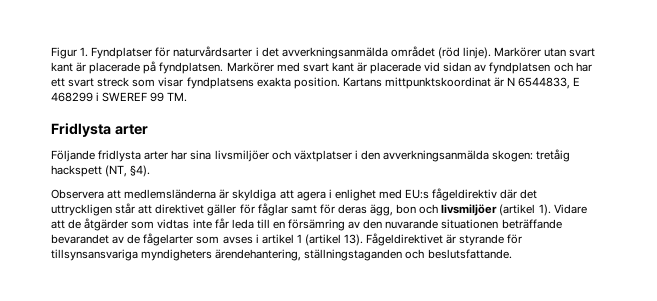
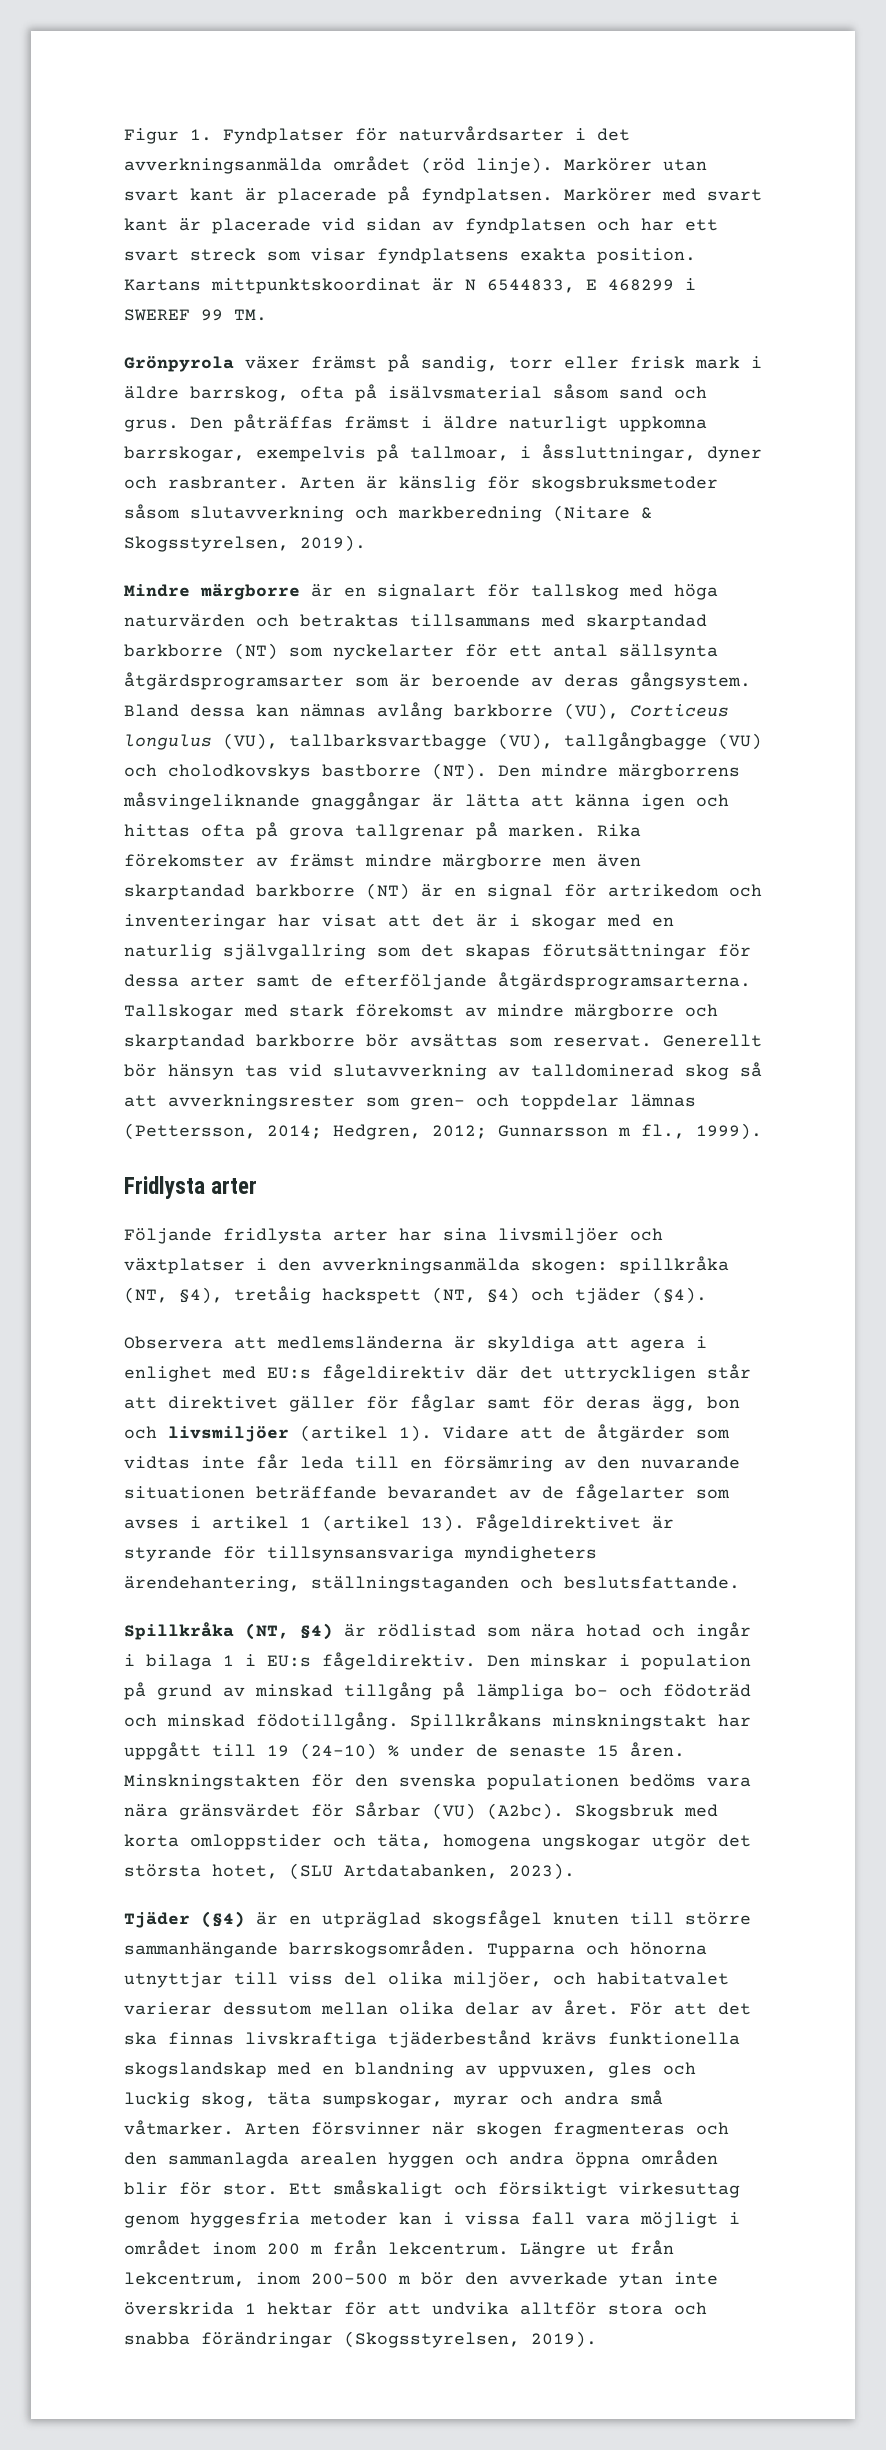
(188, 97) none -> [124,354,762,372] [124,384,707,402] [124,414,707,432] [124,444,762,462] [124,476,718,492] [124,504,652,522] [124,535,366,552] [124,584,718,600] [124,614,707,630] [124,643,718,660] [124,672,751,690] [124,702,729,720] [124,732,762,750] [124,763,740,780] [123,792,729,810] [124,822,641,840] [124,854,641,870] [124,883,762,900] [124,914,674,930] [124,944,751,960] [124,972,751,990] [124,1004,718,1020] [124,1034,762,1050] [124,1062,762,1080] [124,1094,696,1110] [124,1123,762,1140] // Grönpyrola växer främst på sandig, torr eller frisk mark i äldre barrskog, ofta på isälvsmaterial såsom sand och grus. Den påträffas främst i äldre naturligt uppkomna barrskogar, exempelvis på tallmoar, i åssluttningar, dyner och rasbranter. Arten är känslig för skogsbruksmetoder såsom slutavverkning och markberedning (Nitare & Skogsstyrelsen, 2019). // Mindre märgborre är en signalart för tallskog med höga naturvärden och betraktas tillsammans med skarptandad barkborre (NT) som nyckelarter för ett antal sällsynta åtgärdsprogramsarter som är beroende av deras gångsystem. Bland dessa kan nämnas avlång barkborre (VU), Corticeus longulus (VU), tallbarksvartbagge (VU), tallgångbagge (VU) och cholodkovskys bastborre (NT). Den mindre märgborrens måsvingeliknande gnaggångar är lätta att känna igen och hittas ofta på grova tallgrenar på marken. Rika förekomster av främst mindre märgborre men även skarptandad barkborre (NT) är en signal för artrikedom och inventeringar har visat att det är i skogar med en naturlig självgallring som det skapas förutsättningar för dessa arter samt de efterföljande åtgärdsprogramsarterna. Tallskogar med stark förekomst av mindre märgborre och skarptandad barkborre bör avsättas som reservat. Generellt bör hänsyn tas vid slutavverkning av talldominerad skog så att avverkningsrester som gren- och toppdelar lämnas (Pettersson, 2014; Hedgren, 2012; Gunnarsson m fl., 1999).
[536,149,571,162] [51,165,151,177] tretåig hackspett (NT, §4). -> [619,1256,729,1274] [124,1286,707,1304] spillkråka (NT, §4), tretåig hackspett (NT, §4) och tjäder (§4).
(512, 254) none -> [124,1622,751,1640] [124,1652,751,1670] [124,1682,751,1700] [124,1712,751,1730] [124,1742,685,1760] [124,1774,751,1790] [124,1802,718,1820] [124,1834,751,1850] [124,1863,575,1880] [124,1910,751,1928] [124,1940,707,1958] [124,1972,729,1988] [124,2000,751,2015] [124,2030,740,2048] [124,2062,696,2078] [124,2090,663,2108] [124,2120,729,2138] [124,2150,718,2168] [124,2180,740,2198] [124,2212,740,2228] [124,2240,674,2258] [124,2272,718,2288] [124,2302,707,2315] [124,2331,597,2348] // Spillkråka (NT, §4) är rödlistad som nära hotad och ingår i bilaga 1 i EU:s fågeldirektiv. Den minskar i population på grund av minskad tillgång på lämpliga bo- och födoträd och minskad födotillgång. Spillkråkans minskningstakt har uppgått till 19 (24–10) % under de senaste 15 åren. Minskningstakten för den svenska populationen bedöms vara nära gränsvärdet för Sårbar (VU) (A2bc). Skogsbruk med korta omloppstider och täta, homogena ungskogar utgör det största hotet, (SLU Artdatabanken, 2023). // Tjäder (§4) är en utpräglad skogsfågel knuten till större sammanhängande barrskogsområden. Tupparna och hönorna utnyttjar till viss del olika miljöer, och habitatvalet varierar dessutom mellan olika delar av året. För att det ska finnas livskraftiga tjäderbestånd krävs funktionella skogslandskap med en blandning av uppvuxen, gles och luckig skog, täta sumpskogar, myrar och andra små våtmarker. Arten försvinner när skogen fragmenteras och den sammanlagda arealen hyggen och andra öppna områden blir för stor. Ett småskaligt och försiktigt virkesuttag genom hyggesfria metoder kan i vissa fall vara möjligt i området inom 200 m från lekcentrum. Längre ut från lekcentrum, inom 200–500 m bör den avverkade ytan inte överskrida 1 hektar för att undvika alltför stora och snabba förändringar (Skogsstyrelsen, 2019).

